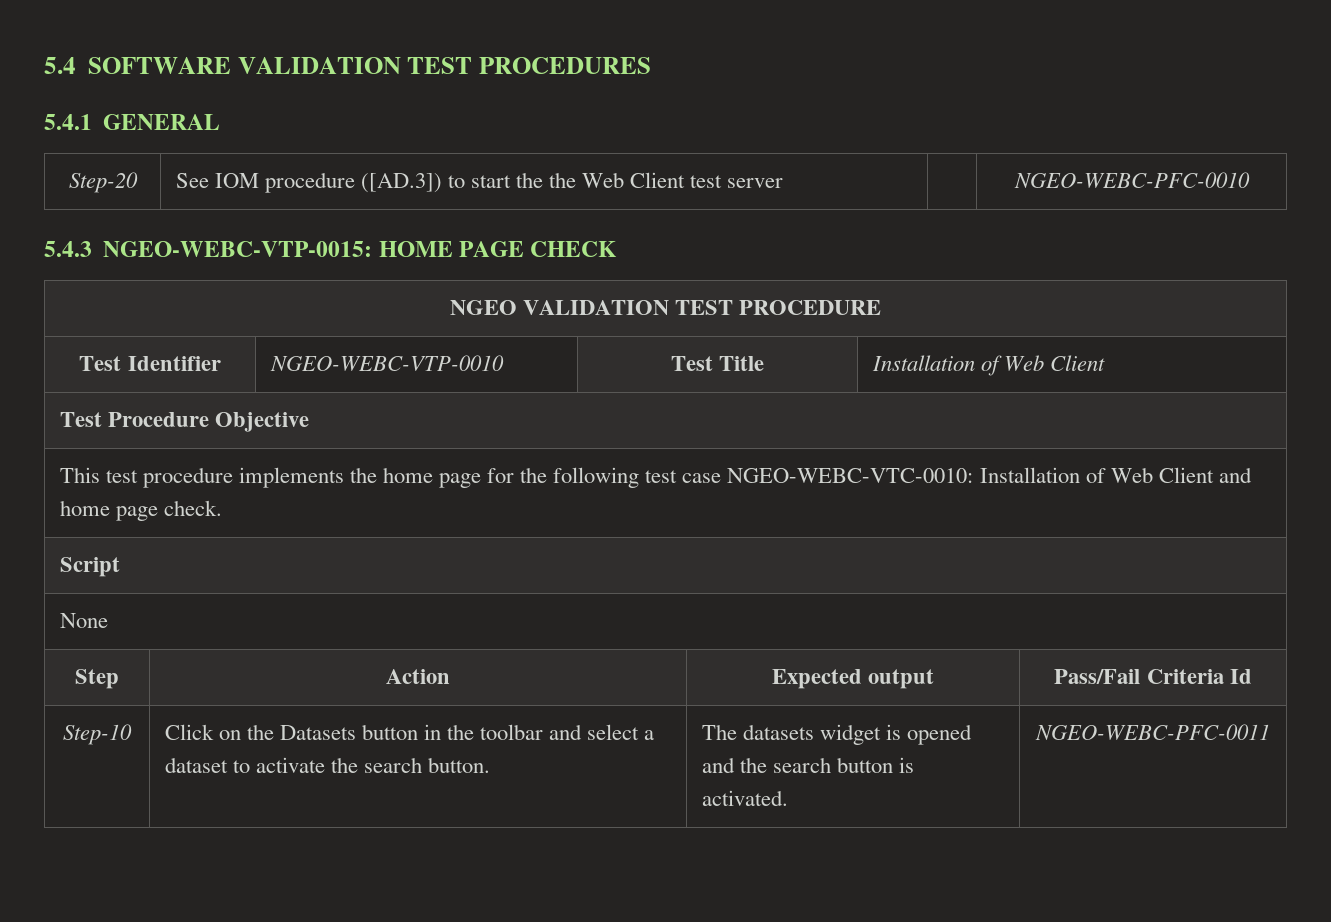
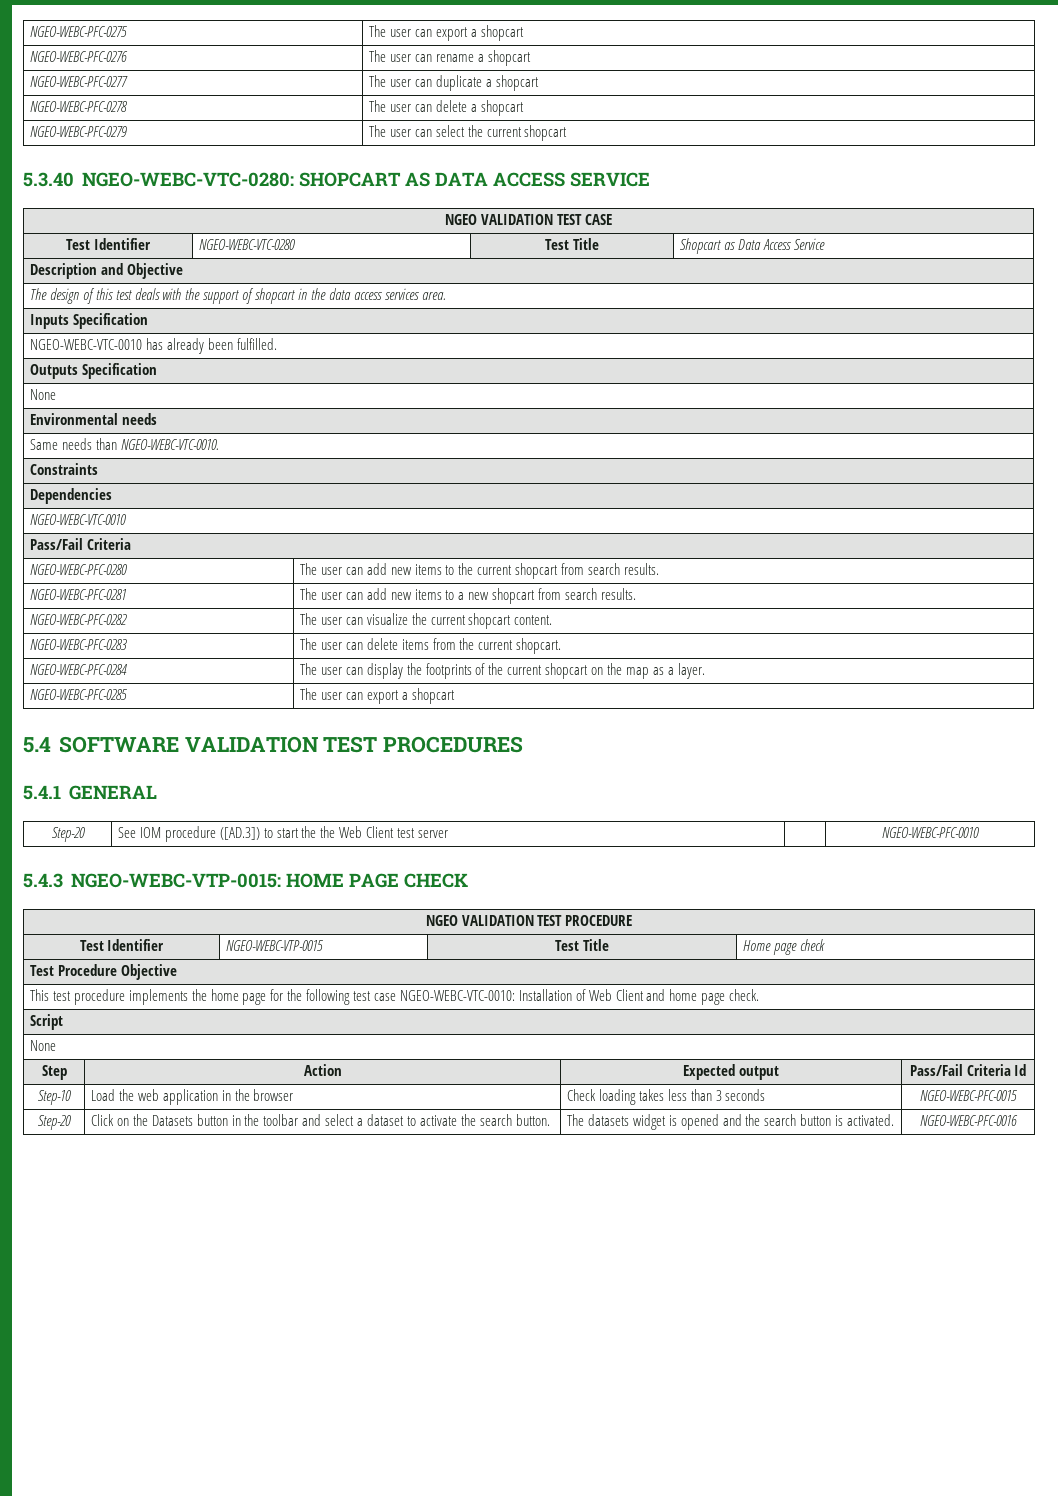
(44, 65) none -> [29,26,127,37] [368,25,524,41] [29,51,128,62] [368,50,531,66] [29,76,128,87] [368,75,539,91] [29,101,128,112] [368,100,524,116] [29,126,127,137] [368,125,568,141] [23,172,650,187] [445,214,612,225] [66,238,151,250] [198,239,295,250] [545,238,599,250] [679,238,825,254] [29,263,183,279] [29,288,446,304] [29,313,148,329] [29,338,277,354] [29,363,157,379] [29,389,56,400] [29,413,157,425] [29,438,219,450] [29,463,98,475] [29,488,112,504] [29,514,126,525] [29,538,131,550] [29,564,127,575] [299,563,659,579] [29,589,127,600] [299,588,636,604] [29,614,127,625] [299,613,553,629] [29,639,127,650] [299,638,562,654] [29,664,127,675] [299,663,705,679] [29,689,127,700] [299,688,455,704] NGEO-WEBC-PFC-0275 | The user can export a shopcart // NGEO-WEBC-PFC-0276 | The user can rename a shopcart // NGEO-WEBC-PFC-0277 | The user can duplicate a shopcart // NGEO-WEBC-PFC-0278 | The user can delete a shopcart // NGEO-WEBC-PFC-0279 | The user can select the current shopcart // 5.3.40 NGEO-WEBC-VTC-0280: SHOPCART AS DATA ACCESS SERVICE // NGEO VALIDATION TEST CASE // Test Identifier | NGEO-WEBC-VTC-0280 | Test Title | Shopcart as Data Access Service // Description and Objective // The design of this test deals with the support of shopcart in the data access services area. // Inputs Specification // NGEO-WEBC-VTC-0010 has already been fulfilled. // Outputs Specification // None // Environmental needs // Same needs than NGEO-WEBC-VTC-0010. // Constraints // Dependencies // NGEO-WEBC-VTC-0010 // Pass/Fail Criteria // NGEO-WEBC-PFC-0280 | The user can add new items to the current shopcart from search results. // NGEO-WEBC-PFC-0281 | The user can add new items to a new shopcart from search results. // NGEO-WEBC-PFC-0282 | The user can visualize the current shopcart content. // NGEO-WEBC-PFC-0283 | The user can delete items from the current shopcart. // NGEO-WEBC-PFC-0284 | The user can display the footprints of the current shopcart on the map as a layer. // NGEO-WEBC-PFC-0285 | The user can export a shopcart //
[269,355,504,371] [670,356,765,371] [871,355,1105,376] NGEO-WEBC-VTP-0010 | Test Title | Installation of Web Client -> [225,940,323,951] [555,939,609,951] [742,939,825,955] NGEO-WEBC-VTP-0015 | Test Title | Home page check
(132, 734) none -> [90,1089,294,1105] [566,1089,766,1105] [920,1090,1017,1101] [38,1115,71,1130] | Load the web application in the browser | Check loading takes less than 3 seconds | NGEO-WEBC-PFC-0015 // Step-20
[1035,724,1270,740] NGEO-WEBC-PFC-0011 -> [920,1115,1018,1126] NGEO-WEBC-PFC-0016

